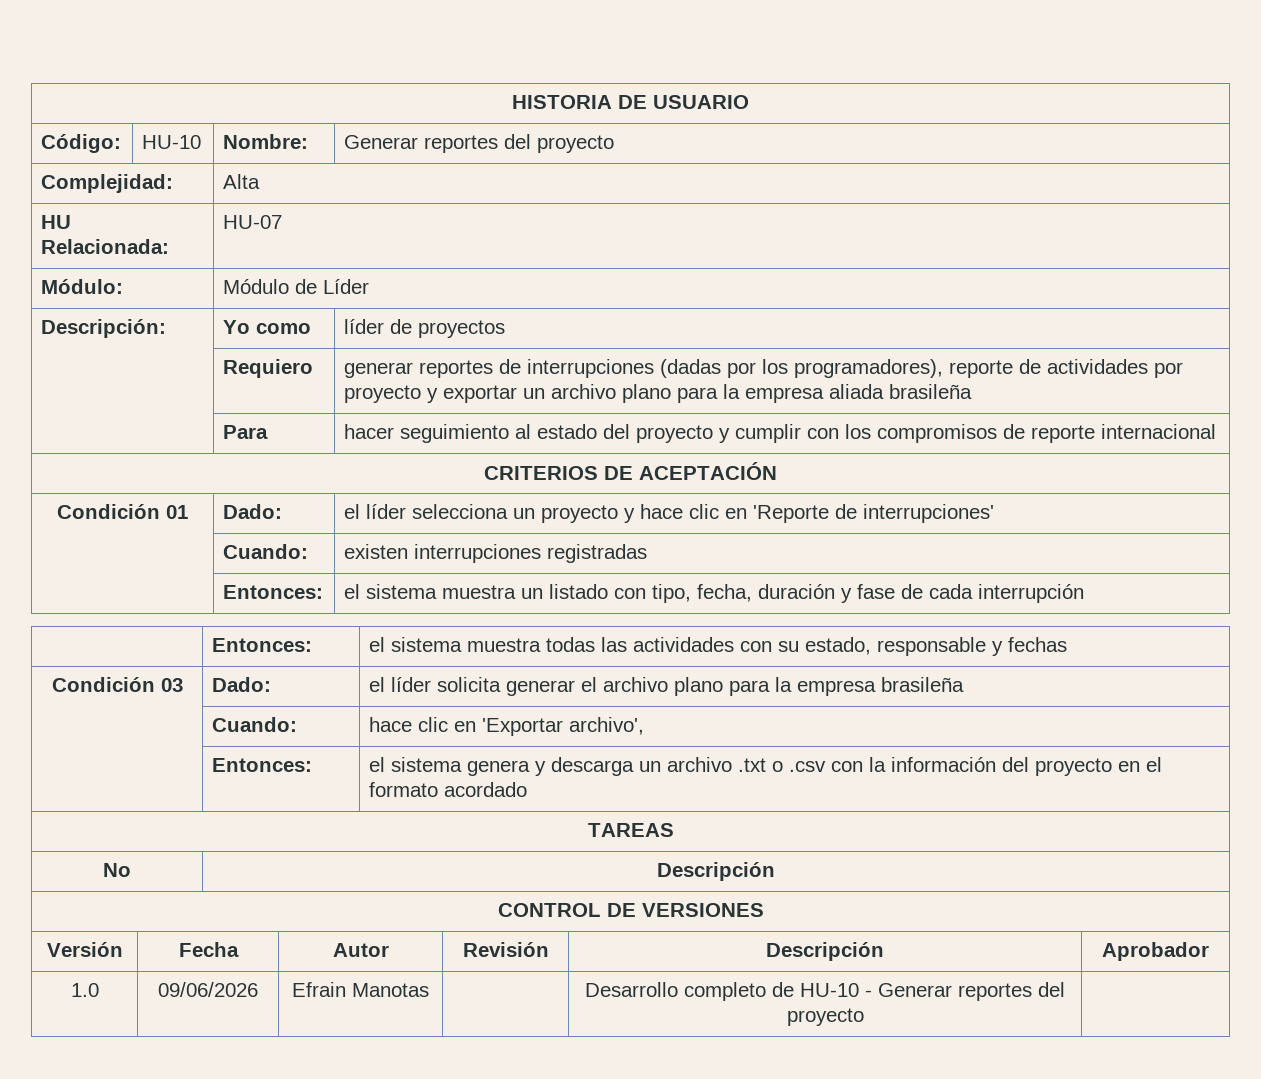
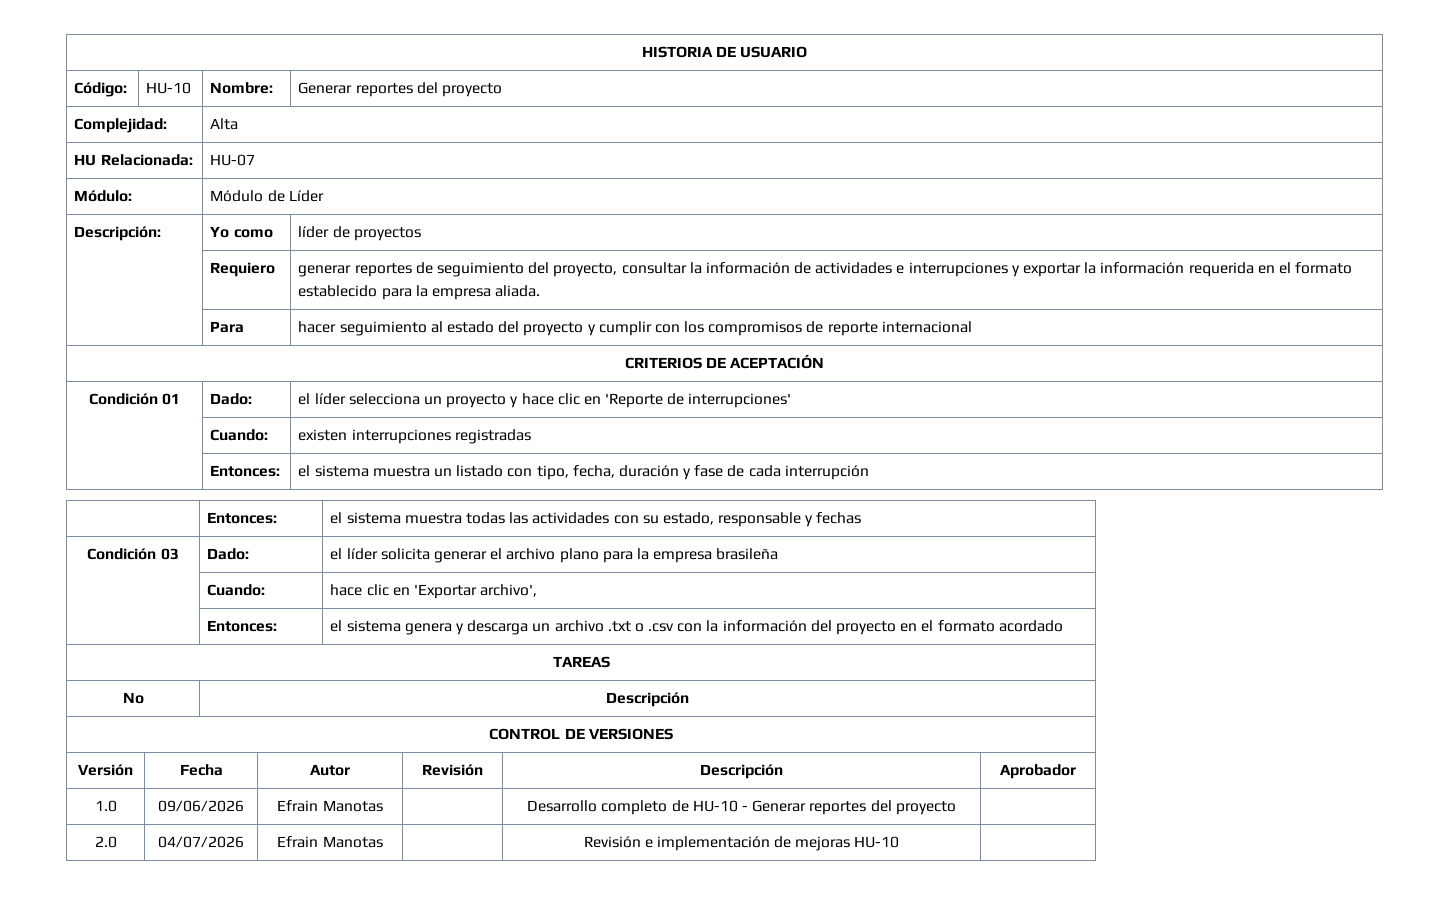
[526,359,1183,378] [343,384,972,403] interrupciones (dadas por los programadores), reporte de actividades por proyecto y exportar un archivo plano para la empresa aliada brasileña -> [436,262,1353,277] [298,285,541,300] seguimiento del proyecto, consultar la información de actividades e interrupciones y exportar la información requerida en el formato establecido para la empresa aliada.
(864, 1017) none -> [94,836,117,848] [158,836,244,848] [277,836,383,848] [583,836,900,851] // 2.0 | 04/07/2026 | Efrain Manotas | | Revisión e implementación de mejoras HU-10 |

